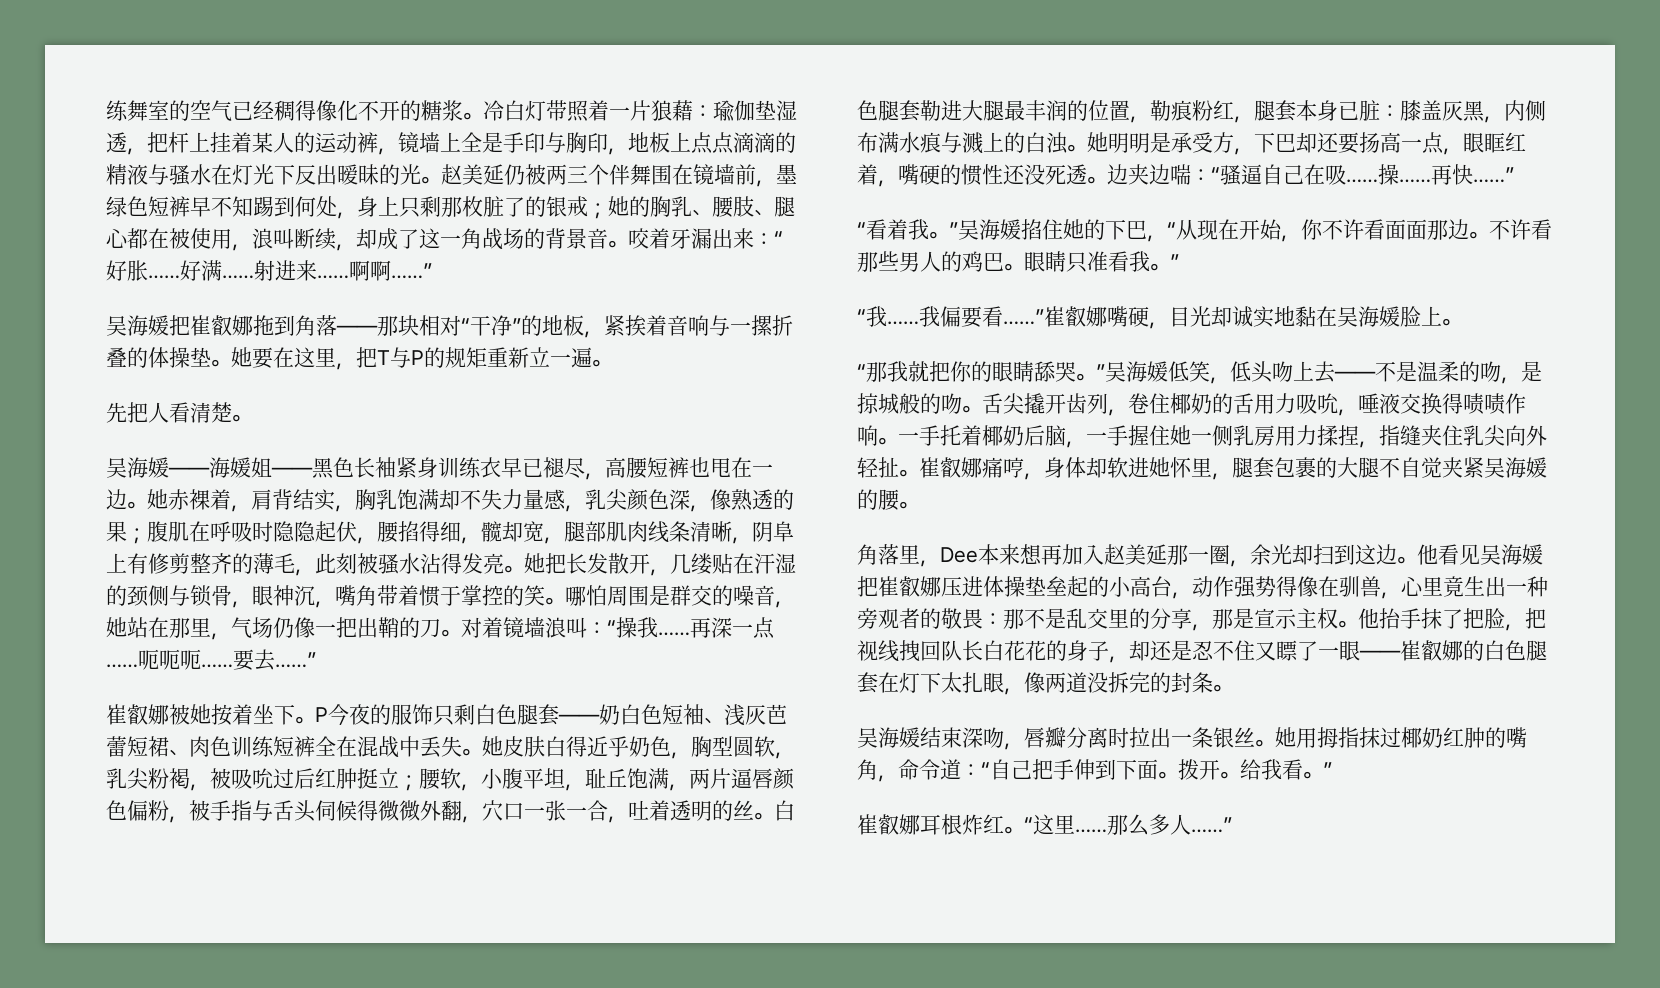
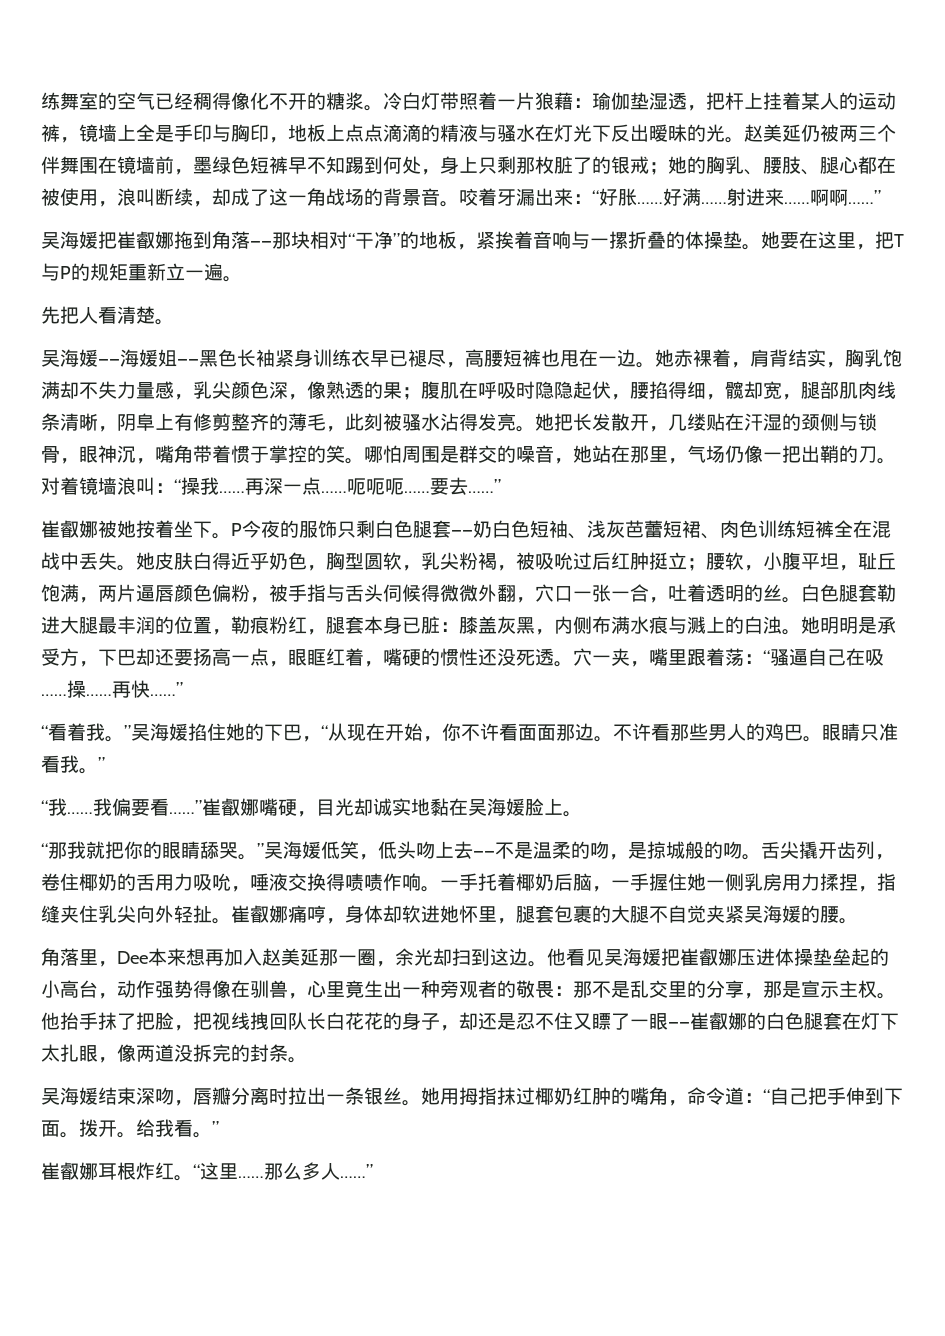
[1107,164,1191,185] 边夹边喘 -> [573,648,744,667] 穴一夹，嘴里跟着荡

